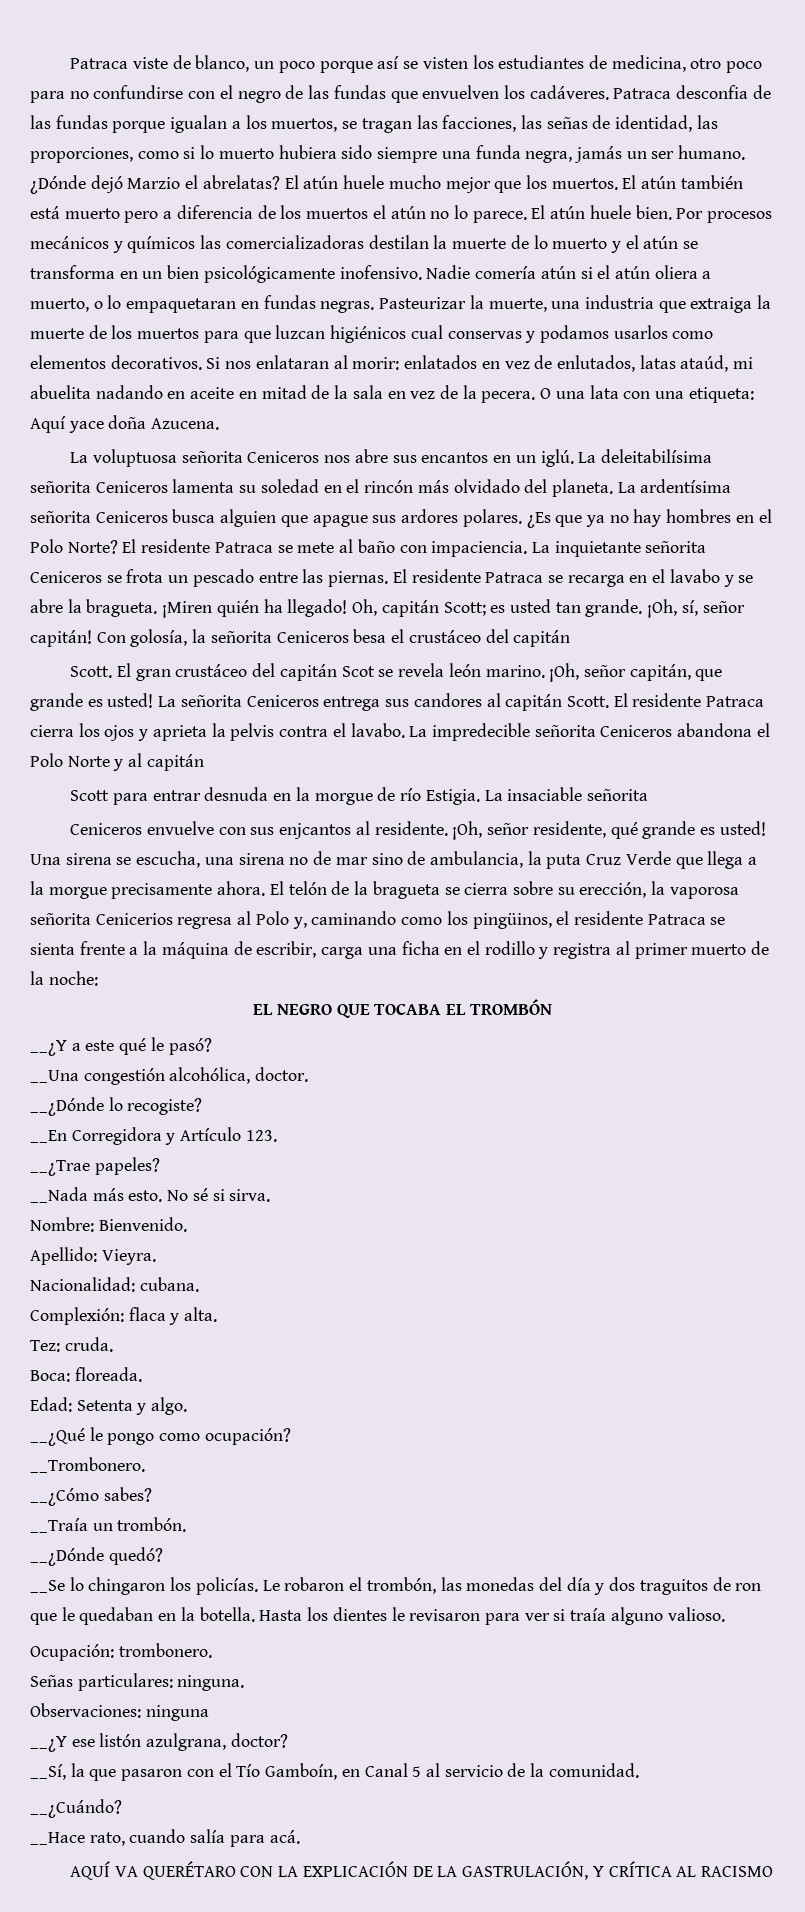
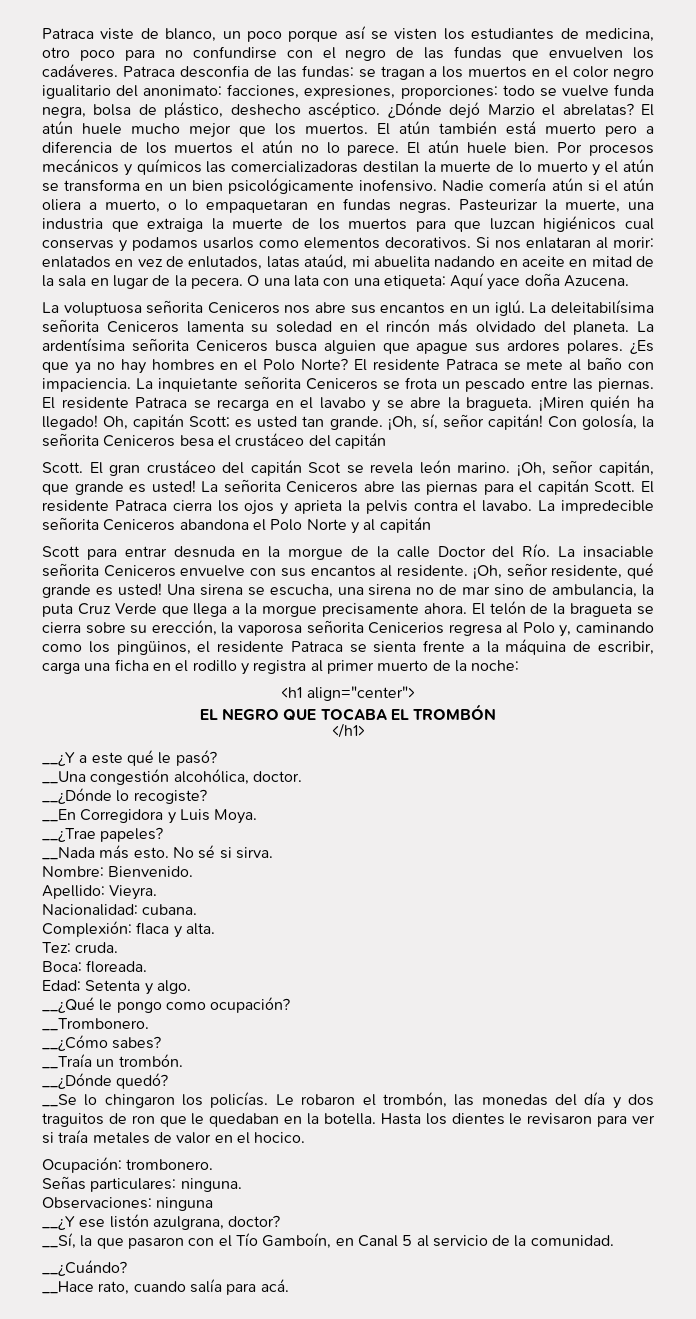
[55,115,718,133] [30,145,746,163] fundas porque igualan a los muertos, se tragan las facciones, las señas de identidad, las proporciones, como si lo muerto hubiera sido siempre una funda negra, jamás un ser humano. -> [301,65,655,80] [42,84,654,99] [42,102,381,118] fundas: se tragan a los muertos en el color negro igualitario del anonimato: facciones, expresiones, proporciones: todo se vuelve funda negra, bolsa de plástico, deshecho ascéptico.
[410,391,436,399] vez -> [112,275,149,289] lugar
[323,693,501,711] entrega sus candores al -> [364,481,533,495] abre las piernas para el
[400,788,480,805] río Estigia. -> [376,544,551,558] la calle Doctor del Río.
(649, 795) // -> (99, 570) none
[279,823,352,839] enjcantos -> [310,565,376,577] encantos
(98, 978) none -> [281,686,415,701] // <h1 align="center">
(552, 1007) none -> [331,723,365,738] // </h1>
[180,1127,277,1142] Artículo 123. -> [179,809,258,824] Luis Moya.
[610,1607,725,1625] alguno valioso. -> [92,1132,306,1144] metales de valor en el hocico.
[70,1861,774,1880] // AQUÍ VA QUERÉTARO CON LA EXPLICACIÓN DE LA GASTRULACIÓN, Y CRÍTICA AL RACISMO -> (289, 1285) none

